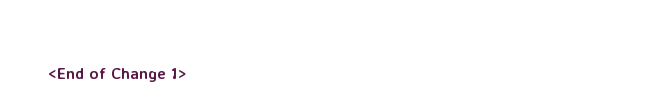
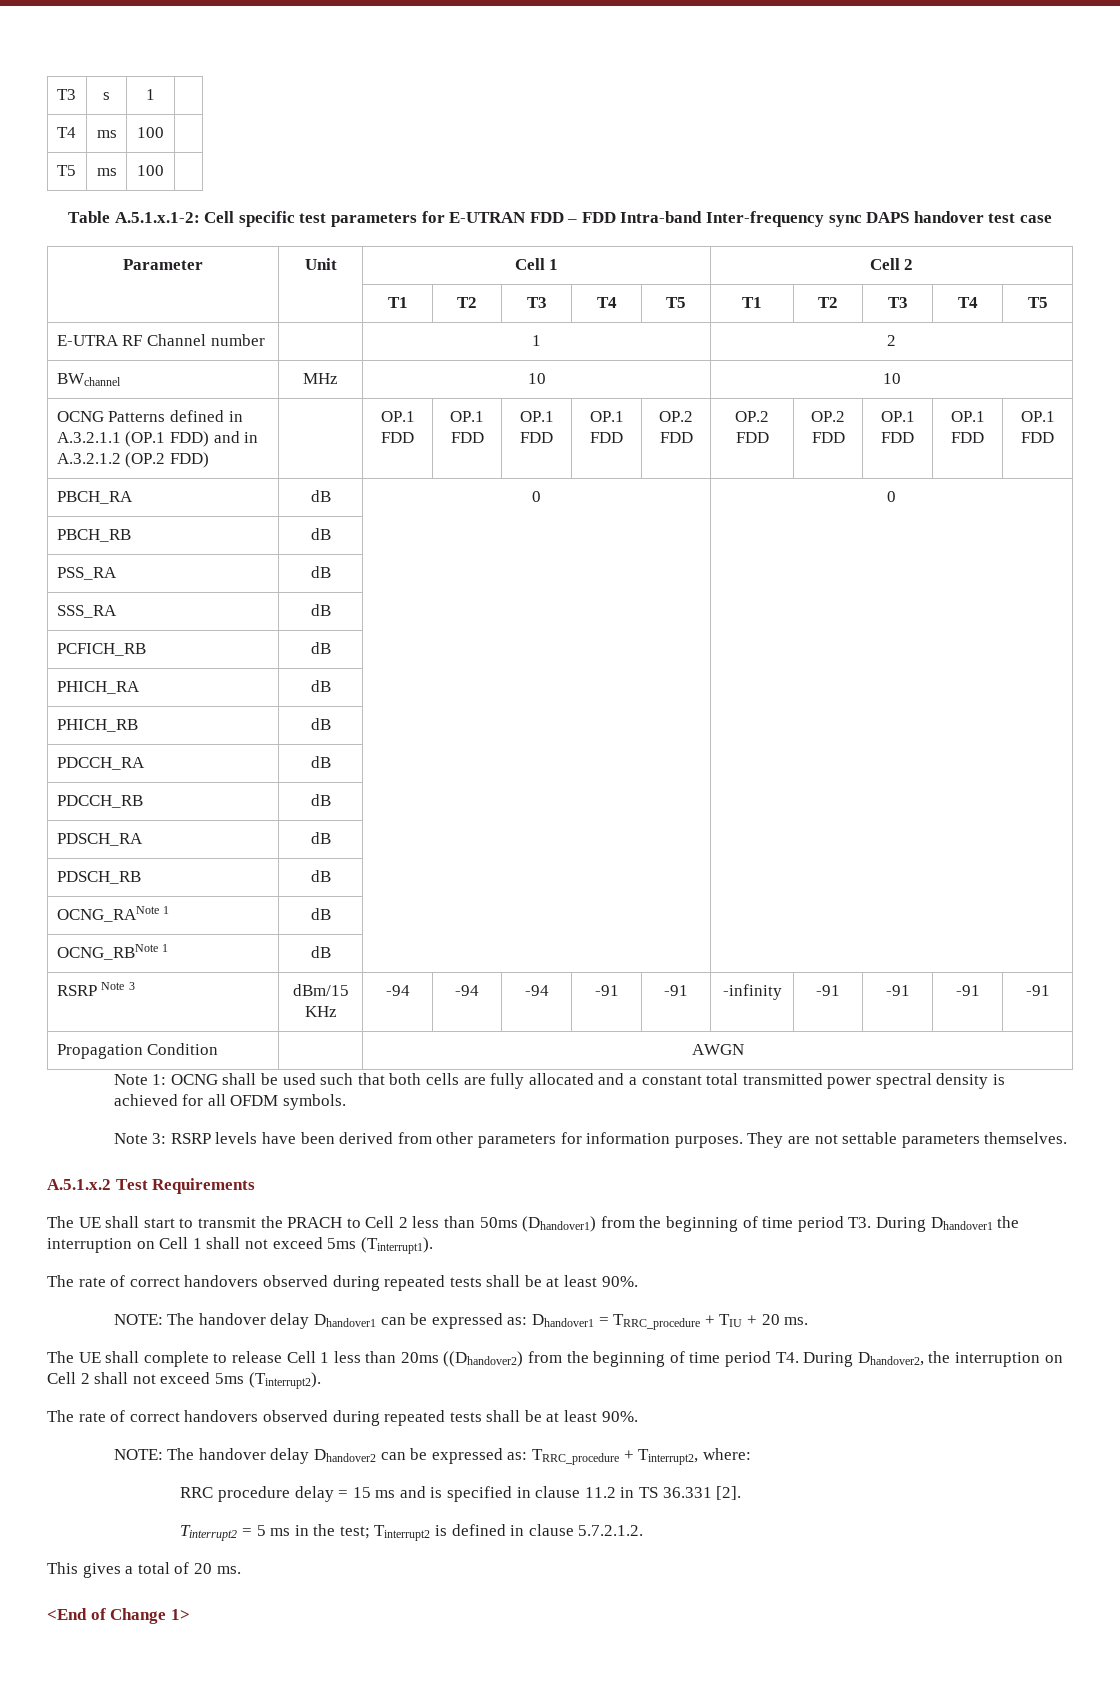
(48, 73) none -> [56,89,76,100] [103,92,110,100] [146,89,155,100] [56,127,76,138] [96,130,117,138] [137,127,164,138] [56,165,76,176] [96,168,117,176] [137,165,164,176] [67,211,1053,227] [123,259,203,270] [304,258,337,270] [514,258,559,270] [869,258,914,270] [387,297,408,308] [457,297,477,308] [526,297,547,308] [596,297,617,308] [666,297,686,308] [742,297,762,308] [818,297,838,308] [887,297,908,308] [957,297,978,308] [1027,297,1048,308] [56,334,265,346] [532,335,541,346] [886,335,896,346] [56,373,121,386] [303,373,338,384] [527,373,546,384] [882,373,901,384] [56,410,243,422] [56,431,259,447] [56,452,209,468] [380,411,415,422] [381,432,414,443] [450,411,484,422] [450,432,484,443] [519,411,554,422] [520,432,553,443] [589,411,624,422] [590,432,623,443] [659,411,693,422] [659,432,693,443] [735,411,769,422] [735,432,769,443] [811,411,845,422] [811,432,845,443] [880,411,915,422] [881,432,914,443] [950,411,985,422] [951,432,984,443] [1020,411,1055,422] [1021,432,1054,443] [56,491,133,504] [310,490,331,502] [532,491,541,502] [886,491,896,502] [56,529,131,542] [310,528,331,540] [56,567,117,580] [310,566,331,578] [56,605,117,618] [310,604,331,616] [56,643,146,656] [310,642,331,654] [56,681,140,694] [310,680,331,692] [56,719,138,732] [310,718,331,730] [56,757,145,770] [310,756,331,768] [56,795,143,808] [310,794,331,806] [56,833,143,846] [310,832,331,844] [56,871,141,884] [310,870,331,882] [56,906,170,922] [310,908,331,920] [56,944,169,960] [310,946,331,958] [56,982,135,996] [292,984,349,996] [304,1006,337,1017] [385,985,410,996] [455,985,479,996] [524,985,549,996] [594,985,619,996] [664,985,688,996] [722,984,782,1000] [816,985,840,996] [885,985,910,996] [955,985,980,996] [1025,985,1050,996] [56,1043,219,1059] [691,1044,744,1055] [113,1073,1006,1089] [113,1094,347,1110] [113,1132,1068,1148] [47,1178,256,1194] [47,1216,1020,1232] [47,1237,433,1254] [47,1275,638,1291] [113,1313,809,1330] [47,1351,1063,1367] [47,1372,321,1389] [47,1410,638,1426] [113,1448,751,1465] [180,1486,742,1502] [180,1524,644,1541] [47,1562,241,1578] T3 | s | 1 | // T4 | ms | 100 | // T5 | ms | 100 | // Table A.5.1.x.1-2: Cell specific test parameters for E-UTRAN FDD – FDD Intra-band Inter-frequency sync DAPS handover test case // Parameter | Unit | Cell 1 | Cell 2 // | | T1 | T2 | T3 | T4 | T5 | T1 | T2 | T3 | T4 | T5 // E-UTRA RF Channel number | | 1 | 2 // BWchannel | MHz | 10 | 10 // OCNG Patterns defined in A.3.2.1.1 (OP.1 FDD) and in A.3.2.1.2 (OP.2 FDD) | | OP.1 FDD | OP.1 FDD | OP.1 FDD | OP.1 FDD | OP.2 FDD | OP.2 FDD | OP.2 FDD | OP.1 FDD | OP.1 FDD | OP.1 FDD // PBCH_RA | dB | 0 | 0 // PBCH_RB | dB | | // PSS_RA | dB | | // SSS_RA | dB | | // PCFICH_RB | dB | | // PHICH_RA | dB | | // PHICH_RB | dB | | // PDCCH_RA | dB | | // PDCCH_RB | dB | | // PDSCH_RA | dB | | // PDSCH_RB | dB | | // OCNG_RANote 1 | dB | | // OCNG_RBNote 1 | dB | | // RSRP Note 3 | dBm/15 KHz | -94 | -94 | -94 | -91 | -91 | -infinity | -91 | -91 | -91 | -91 // Propagation Condition | | AWGN // Note 1: OCNG shall be used such that both cells are fully allocated and a constant total transmitted power spectral density is achieved for all OFDM symbols. // Note 3: RSRP levels have been derived from other parameters for information purposes. They are not settable parameters themselves. // A.5.1.x.2 Test Requirements // The UE shall start to transmit the PRACH to Cell 2 less than 50ms (Dhandover1) from the beginning of time period T3. During Dhandover1 the interruption on Cell 1 shall not exceed 5ms (Tinterrupt1). // The rate of correct handovers observed during repeated tests shall be at least 90%. // NOTE: The handover delay Dhandover1 can be expressed as: Dhandover1 = TRRC_procedure + TIU + 20 ms. // The UE shall complete to release Cell 1 less than 20ms ((Dhandover2) from the beginning of time period T4. During Dhandover2, the interruption on Cell 2 shall not exceed 5ms (Tinterrupt2). // The rate of correct handovers observed during repeated tests shall be at least 90%. // NOTE: The handover delay Dhandover2 can be expressed as: TRRC_procedure + Tinterrupt2, where: // RRC procedure delay = 15 ms and is specified in clause 11.2 in TS 36.331 [2]. // Tinterrupt2 = 5 ms in the test; Tinterrupt2 is defined in clause 5.7.2.1.2. // This gives a total of 20 ms. //

